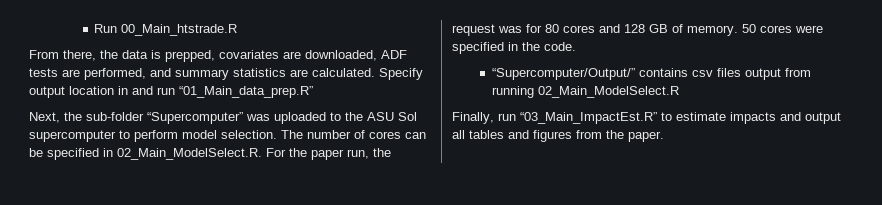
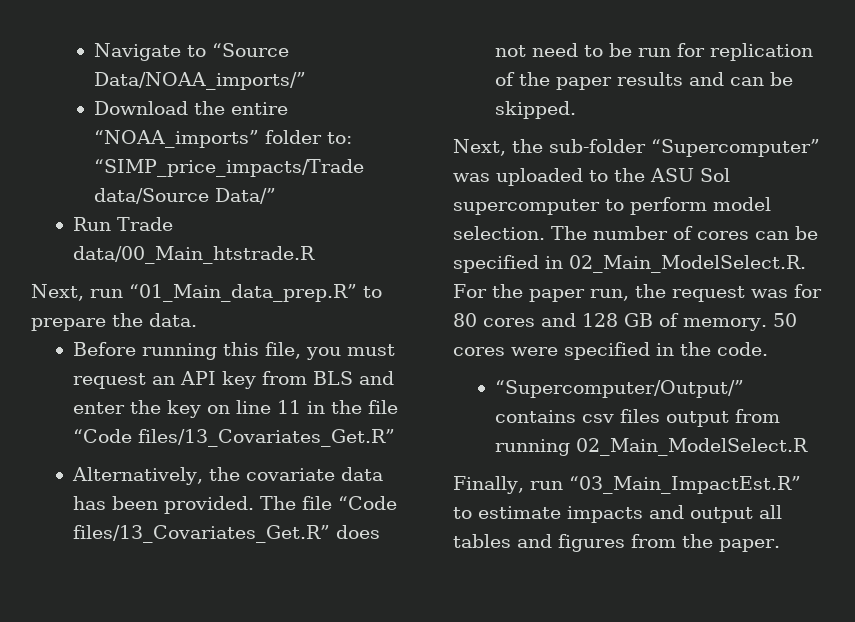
[94,24,238,36] [29,50,407,62] [29,68,423,80] [29,86,313,98] Run 00_Main_htstrade.R // From there, the data is prepped, covariates are downloaded, ADF tests are performed, and summary statistics are calculated. Specify output location in and run “01_Main_data_prep.R” -> [94,43,290,61] [94,72,307,90] [94,101,289,115] [94,130,353,148] [94,159,365,177] [94,188,277,204] [72,217,173,231] [72,246,315,264] [31,284,382,302] [31,313,197,331] [72,342,395,360] [72,371,394,389] [72,400,398,418] [72,429,395,447] [71,467,383,485] [72,496,397,514] [72,525,380,543] [494,43,813,61] [494,72,793,90] [494,101,576,119] Navigate to “Source Data/NOAA_imports/” // Download the entire “NOAA_imports” folder to: “SIMP_price_impacts/Trade data/Source Data/” // Run Trade data/00_Main_htstrade.R // Next, run “01_Main_data_prep.R” to prepare the data. // Before running this file, you must request an API key from BLS and enter the key on line 11 in the file “Code files/13_Covariates_Get.R” // Alternatively, the covariate data has been provided. The file “Code files/13_Covariates_Get.R” does not need to be run for replication of the paper results and can be skipped.

